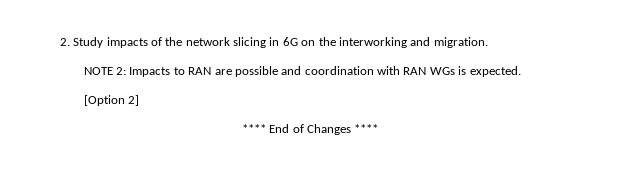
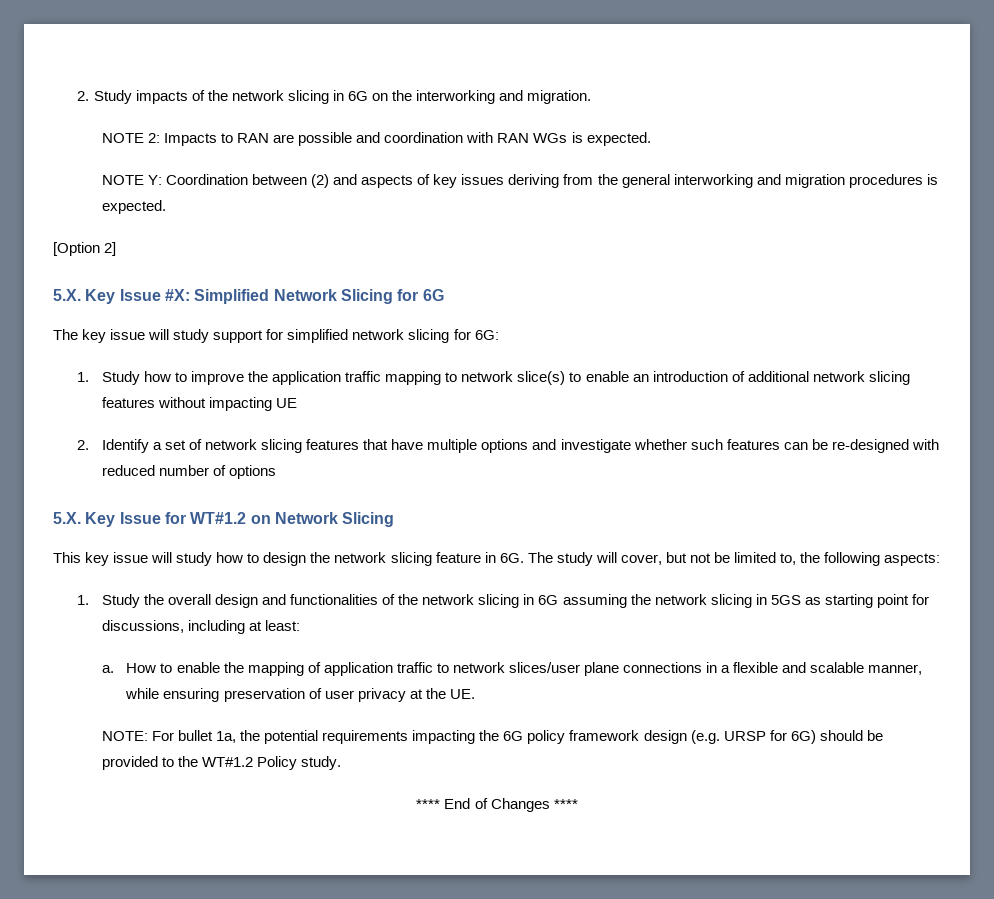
[83,95,140,106] [Option 2] -> [101,174,938,188] [101,200,166,214] [53,242,117,256] [53,289,444,304] [53,329,499,343] [77,371,910,385] [101,397,298,411] [77,439,939,453] [101,465,277,479] [53,512,395,527] [53,552,941,566] [77,594,929,608] [101,620,301,634] [101,662,923,676] [125,688,475,702] [101,730,883,744] [101,756,342,770] NOTE Y: Coordination between (2) and aspects of key issues deriving from the general interworking and migration procedures is expected. // [Option 2] // 5.X. Key Issue #X: Simplified Network Slicing for 6G // The key issue will study support for simplified network slicing for 6G: // 1. Study how to improve the application traffic mapping to network slice(s) to enable an introduction of additional network slicing features without impacting UE // 2. Identify a set of network slicing features that have multiple options and investigate whether such features can be re-designed with reduced number of options // 5.X. Key Issue for WT#1.2 on Network Slicing // This key issue will study how to design the network slicing feature in 6G. The study will cover, but not be limited to, the following aspects: // 1. Study the overall design and functionalities of the network slicing in 6G assuming the network slicing in 5GS as starting point for discussions, including at least: // a. How to enable the mapping of application traffic to network slices/user plane connections in a flexible and scalable manner, while ensuring preservation of user privacy at the UE. // NOTE: For bullet 1a, the potential requirements impacting the 6G policy framework design (e.g. URSP for 6G) should be provided to the WT#1.2 Policy study.

